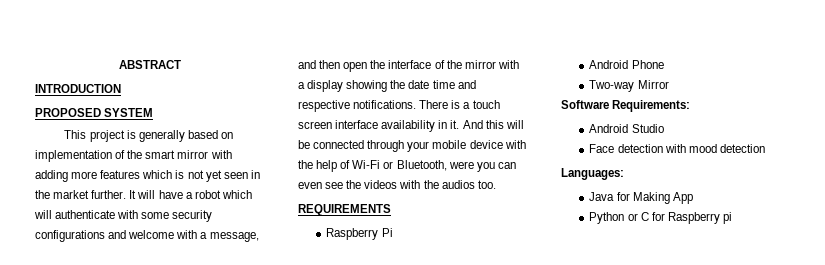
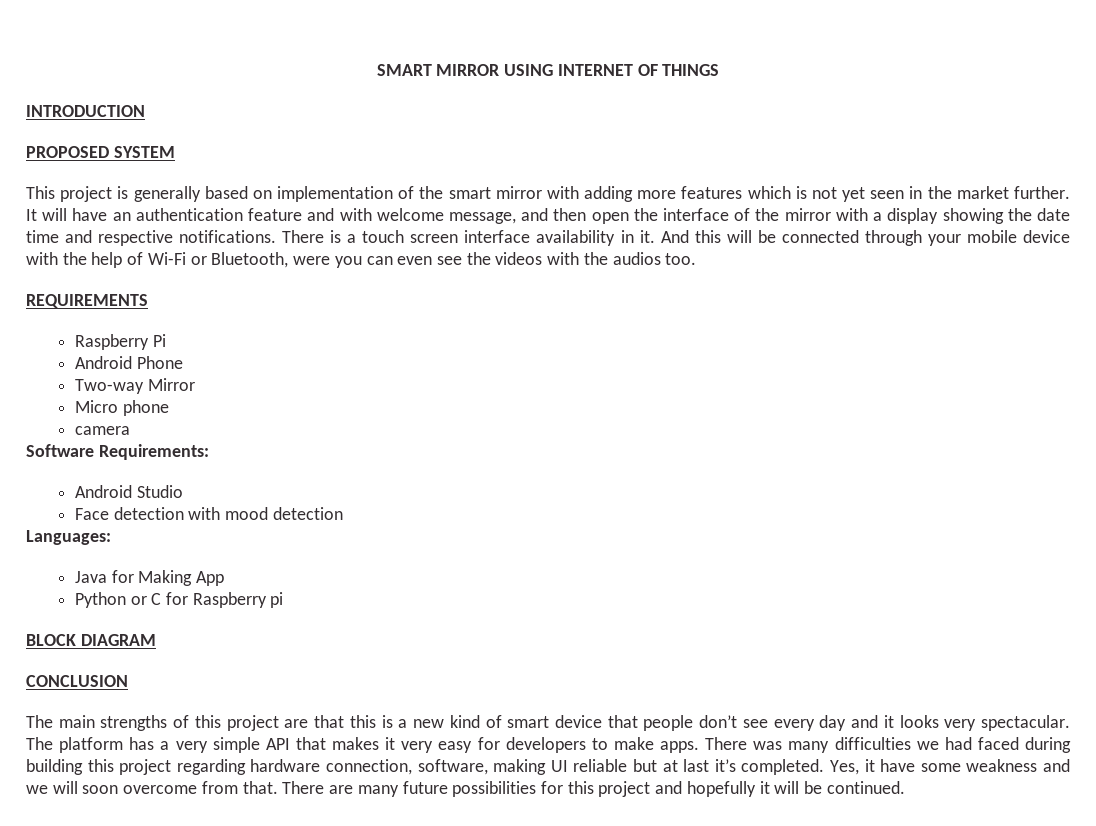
[118,60,181,69] ABSTRACT -> [376,64,720,76] SMART MIRROR USING INTERNET OF THINGS
[185,190,252,199] [34,210,213,222] [35,230,208,242] a robot which will authenticate with some security configurations and welcome with a -> [112,208,444,221] an authentication feature and with welcome
(669, 84) none -> [74,400,169,416] [74,426,130,435] // Micro phone // camera
(732, 218) none -> [26,634,156,646] [26,675,128,687] [26,715,1071,731] [26,737,1071,753] [26,759,1071,775] [26,781,905,797] // BLOCK DIAGRAM // CONCLUSION // The main strengths of this project are that this is a new kind of smart device that people don’t see every day and it looks very spectacular. The platform has a very simple API that makes it very easy for developers to make apps. There was many difficulties we had faced during building this project regarding hardware connection, software, making UI reliable but at last it’s completed. Yes, it have some weakness and we will soon overcome from that. There are many future possibilities for this project and hopefully it will be continued.

